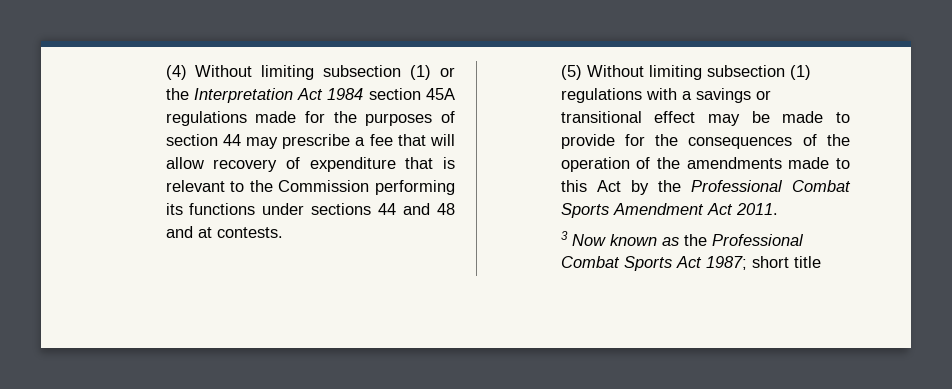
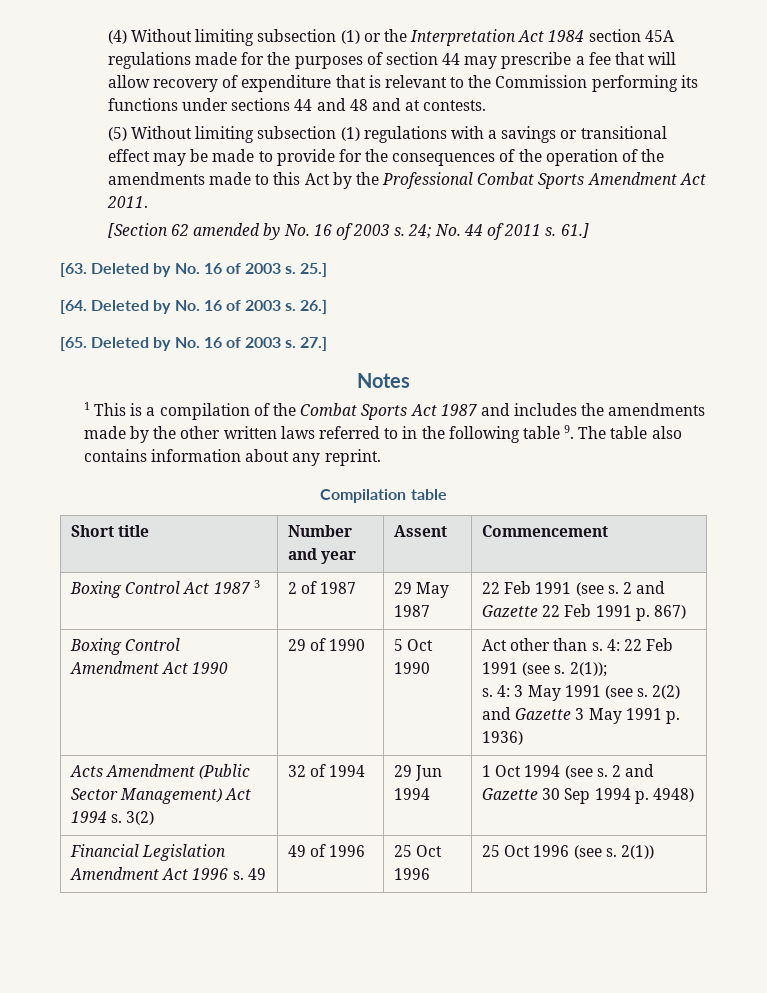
[560,231,804,246] [560,256,821,271] 3 Now known as the Professional Combat Sports Act 1987; short title -> [107,223,589,240] [60,263,328,277] [60,300,328,314] [60,337,328,351] [357,373,410,388] [83,402,706,420] [83,425,682,443] [83,449,381,466] [320,489,447,503] [70,525,150,537] [287,525,352,537] [287,548,357,564] [393,525,447,537] [481,525,608,537] [69,580,260,598] [287,581,357,594] [393,582,450,598] [393,605,430,617] [481,581,666,596] [481,604,686,621] [69,638,181,655] [69,661,229,674] [287,638,366,651] [393,639,434,651] [393,662,430,674] [481,638,674,651] [481,662,607,677] [481,685,681,701] [481,707,680,724] [481,731,523,745] [69,764,251,779] [70,788,252,804] [70,811,155,825] [287,764,366,777] [393,765,443,781] [393,788,430,800] [481,764,655,779] [481,788,694,804] [69,844,227,861] [69,867,266,880] [287,844,366,857] [393,845,443,857] [393,868,430,880] [481,845,654,859] [Section 62 amended by No. 16 of 2003 s. 24; No. 44 of 2011 s. 61.] // [63. Deleted by No. 16 of 2003 s. 25.] // [64. Deleted by No. 16 of 2003 s. 26.] // [65. Deleted by No. 16 of 2003 s. 27.] // Notes // 1 This is a compilation of the Combat Sports Act 1987 and includes the amendments made by the other written laws referred to in the following table 9. The table also contains information about any reprint. // Compilation table // Short title | Number and year | Assent | Commencement // Boxing Control Act 1987 3 | 2 of 1987 | 29 May 1987 | 22 Feb 1991 (see s. 2 and Gazette 22 Feb 1991 p. 867) // Boxing Control Amendment Act 1990 | 29 of 1990 | 5 Oct 1990 | Act other than s. 4: 22 Feb 1991 (see s. 2(1)); // s. 4: 3 May 1991 (see s. 2(2) and Gazette 3 May 1991 p. 1936) // Acts Amendment (Public Sector Management) Act 1994 s. 3(2) | 32 of 1994 | 29 Jun 1994 | 1 Oct 1994 (see s. 2 and Gazette 30 Sep 1994 p. 4948) // Financial Legislation Amendment Act 1996 s. 49 | 49 of 1996 | 25 Oct 1996 | 25 Oct 1996 (see s. 2(1))

